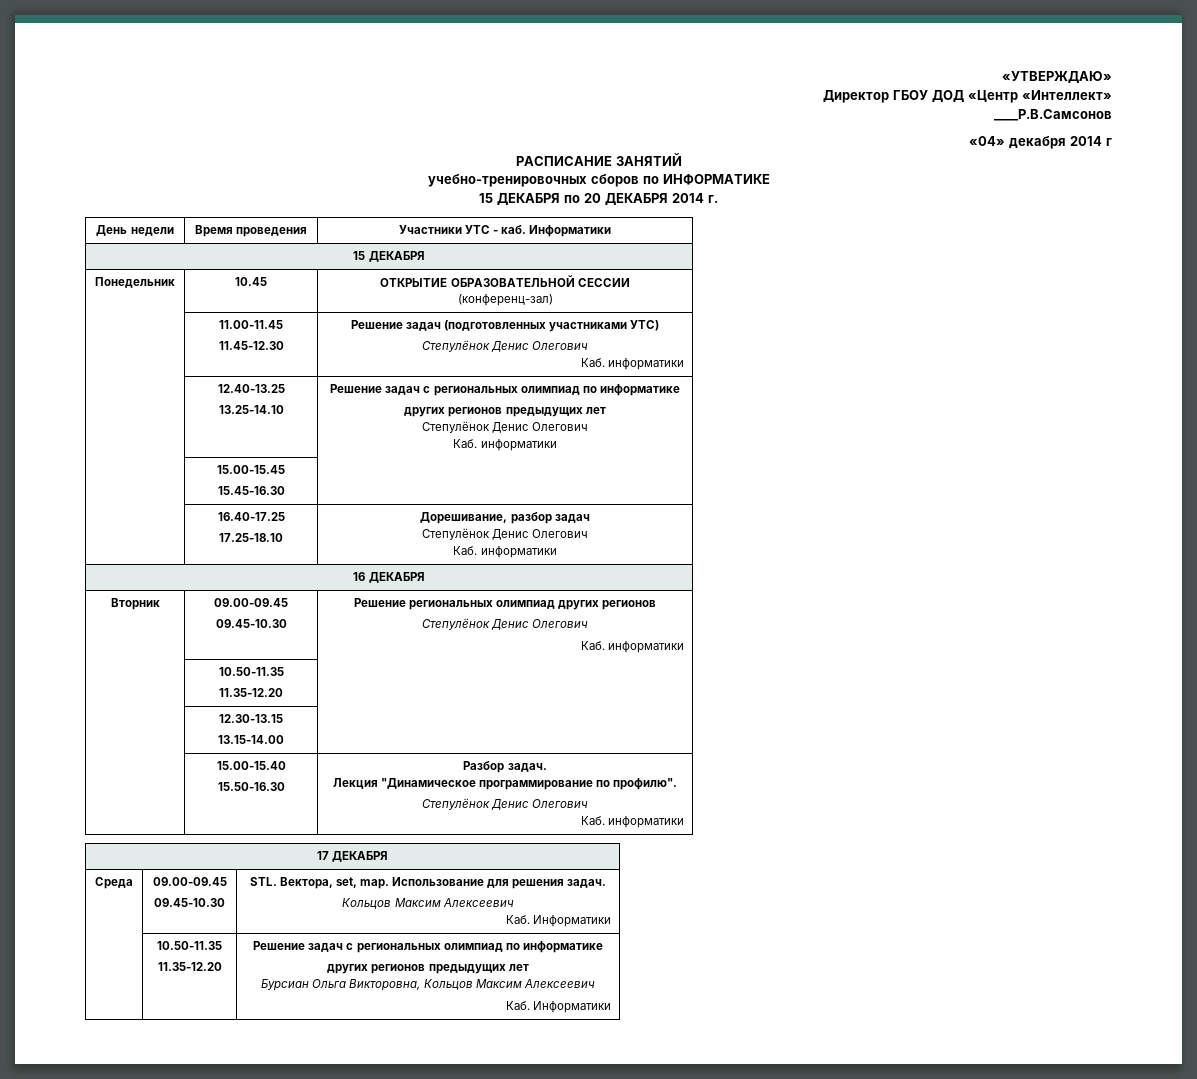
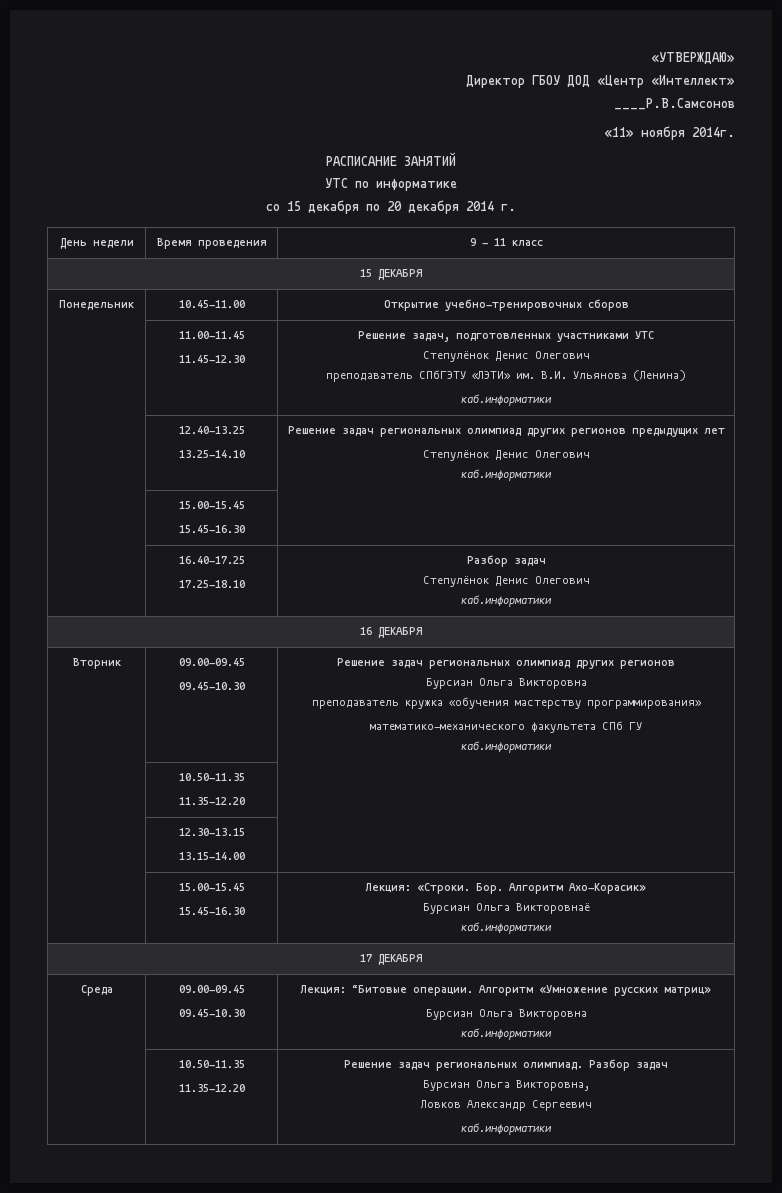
[969,136,1112,149] [515,153,682,166] [427,174,770,187] [479,193,560,206] «04» декабря 2014 г // РАСПИСАНИЕ ЗАНЯТИЙ // учебно-тренировочных сборов по ИНФОРМАТИКЕ // 15 ДЕКАБРЯ -> [604,126,735,140] [326,152,456,166] [325,178,457,191] [266,200,359,214] «11» ноября 2014г. // РАСПИСАНИЕ ЗАНЯТИЙ // УТС по информатике // со 15 декабря
[605,193,668,206] ДЕКАБРЯ -> [408,200,459,214] декабря
[398,225,612,237] [353,251,425,262] [95,277,175,288] [235,277,267,286] [380,275,630,287] [457,294,553,306] Участники УТС - каб. Информатики // 15 ДЕКАБРЯ // Понедельник | 10.45 | ОТКРЫТИЕ ОБРАЗОВАТЕЛЬНОЙ СЕССИИ // (конференц-зал) -> [469,238,543,247] [359,269,423,280] [59,300,134,310] [178,300,245,308] [383,299,629,311] 9 - 11 класс // 15 ДЕКАБРЯ // Понедельник | 10.45-11.00 | Открытие учебно-тренировочных сборов
[405,320,660,332] [421,340,589,352] [580,358,684,370] задач (подготовленных участниками УТС) // Степулёнок Денис Олегович // Каб. информатики -> [412,331,654,342] [422,351,590,362] [326,370,686,382] [461,394,552,406] задач, подготовленных участниками УТС // Степулёнок Денис Олегович // преподаватель СПбГЭТУ «ЛЭТИ» им. В.И. Ульянова (Ленина) // каб.информатики
[423,384,680,396] с региональных олимпиад по информатике // -> [379,428,521,437] региональных олимпиад
[453,439,557,451] Каб. информатики -> [461,469,552,481] каб.информатики
[420,512,552,524] Дорешивание, разбор -> [466,555,508,567] Разбор
[453,546,557,558] Каб. информатики -> [461,595,552,607] каб.информатики
(406, 602) none -> [391,660,423,668] задач
[421,618,589,630] [580,641,684,653] [218,667,284,676] [219,688,283,697] [219,714,283,723] [218,735,284,744] [216,761,286,770] [217,782,285,791] [463,761,547,773] [332,778,678,790] [421,798,589,810] [580,816,684,828] Степулёнок Денис Олегович // Каб. информатики // | 10.50-11.35 // 11.35-12.20 | // | 12.30-13.15 // 13.15-14.00 | // | 15.00-15.40 // 15.50-16.30 | Разбор задач. // Лекция "Динамическое программирование по профилю". // Степулёнок Денис Олегович // Каб. информатики -> [425,678,587,689] [311,697,702,709] [370,721,642,733] [461,741,552,753] [178,773,245,781] [178,797,245,805] [178,828,245,836] [178,852,245,860] [178,883,245,891] [178,907,245,915] [365,883,646,894] [422,903,590,914] [461,922,552,934] Бурсиан Ольга Викторовна // преподаватель кружка «обучения мастерству программирования» // математико-механического факультета СПб ГУ // каб.информатики // | 10.50-11.35 // 11.35-12.20 | // | 12.30-13.15 // 13.15-14.00 | // | 15.00-15.45 // 15.45-16.30 | Лекция: «Строки. Бор. Алгоритм Ахо-Корасик» // Бурсиан Ольга Викторовнаё // каб.информатики
[249,877,607,889] [342,898,514,909] [505,915,611,927] [157,941,222,950] [157,962,222,971] [253,941,603,953] [327,964,529,974] [261,979,595,991] [505,1001,611,1013] STL. Вектора, set, map. Использование для решения задач. // Кольцов Максим Алексеевич // Каб. Информатики // | 10.50-11.35 // 11.35-12.20 | Решение задач с региональных олимпиад по информатике // других регионов предыдущих лет // Бурсиан Ольга Викторовна, Кольцов Максим Алексеевич // Каб. Информатики -> [300,985,711,996] [425,1009,587,1020] [461,1028,552,1040] [178,1060,245,1068] [178,1084,245,1092] [344,1059,668,1071] [422,1080,590,1091] [419,1100,592,1111] [461,1123,552,1135] Лекция: “Битовые операции. Алгоритм «Умножение русских матриц» // Бурсиан Ольга Викторовна // каб.информатики // | 10.50-11.35 // 11.35-12.20 | Решение задач региональных олимпиад. Разбор задач // Бурсиан Ольга Викторовна, // Ловков Александр Сергеевич // каб.информатики

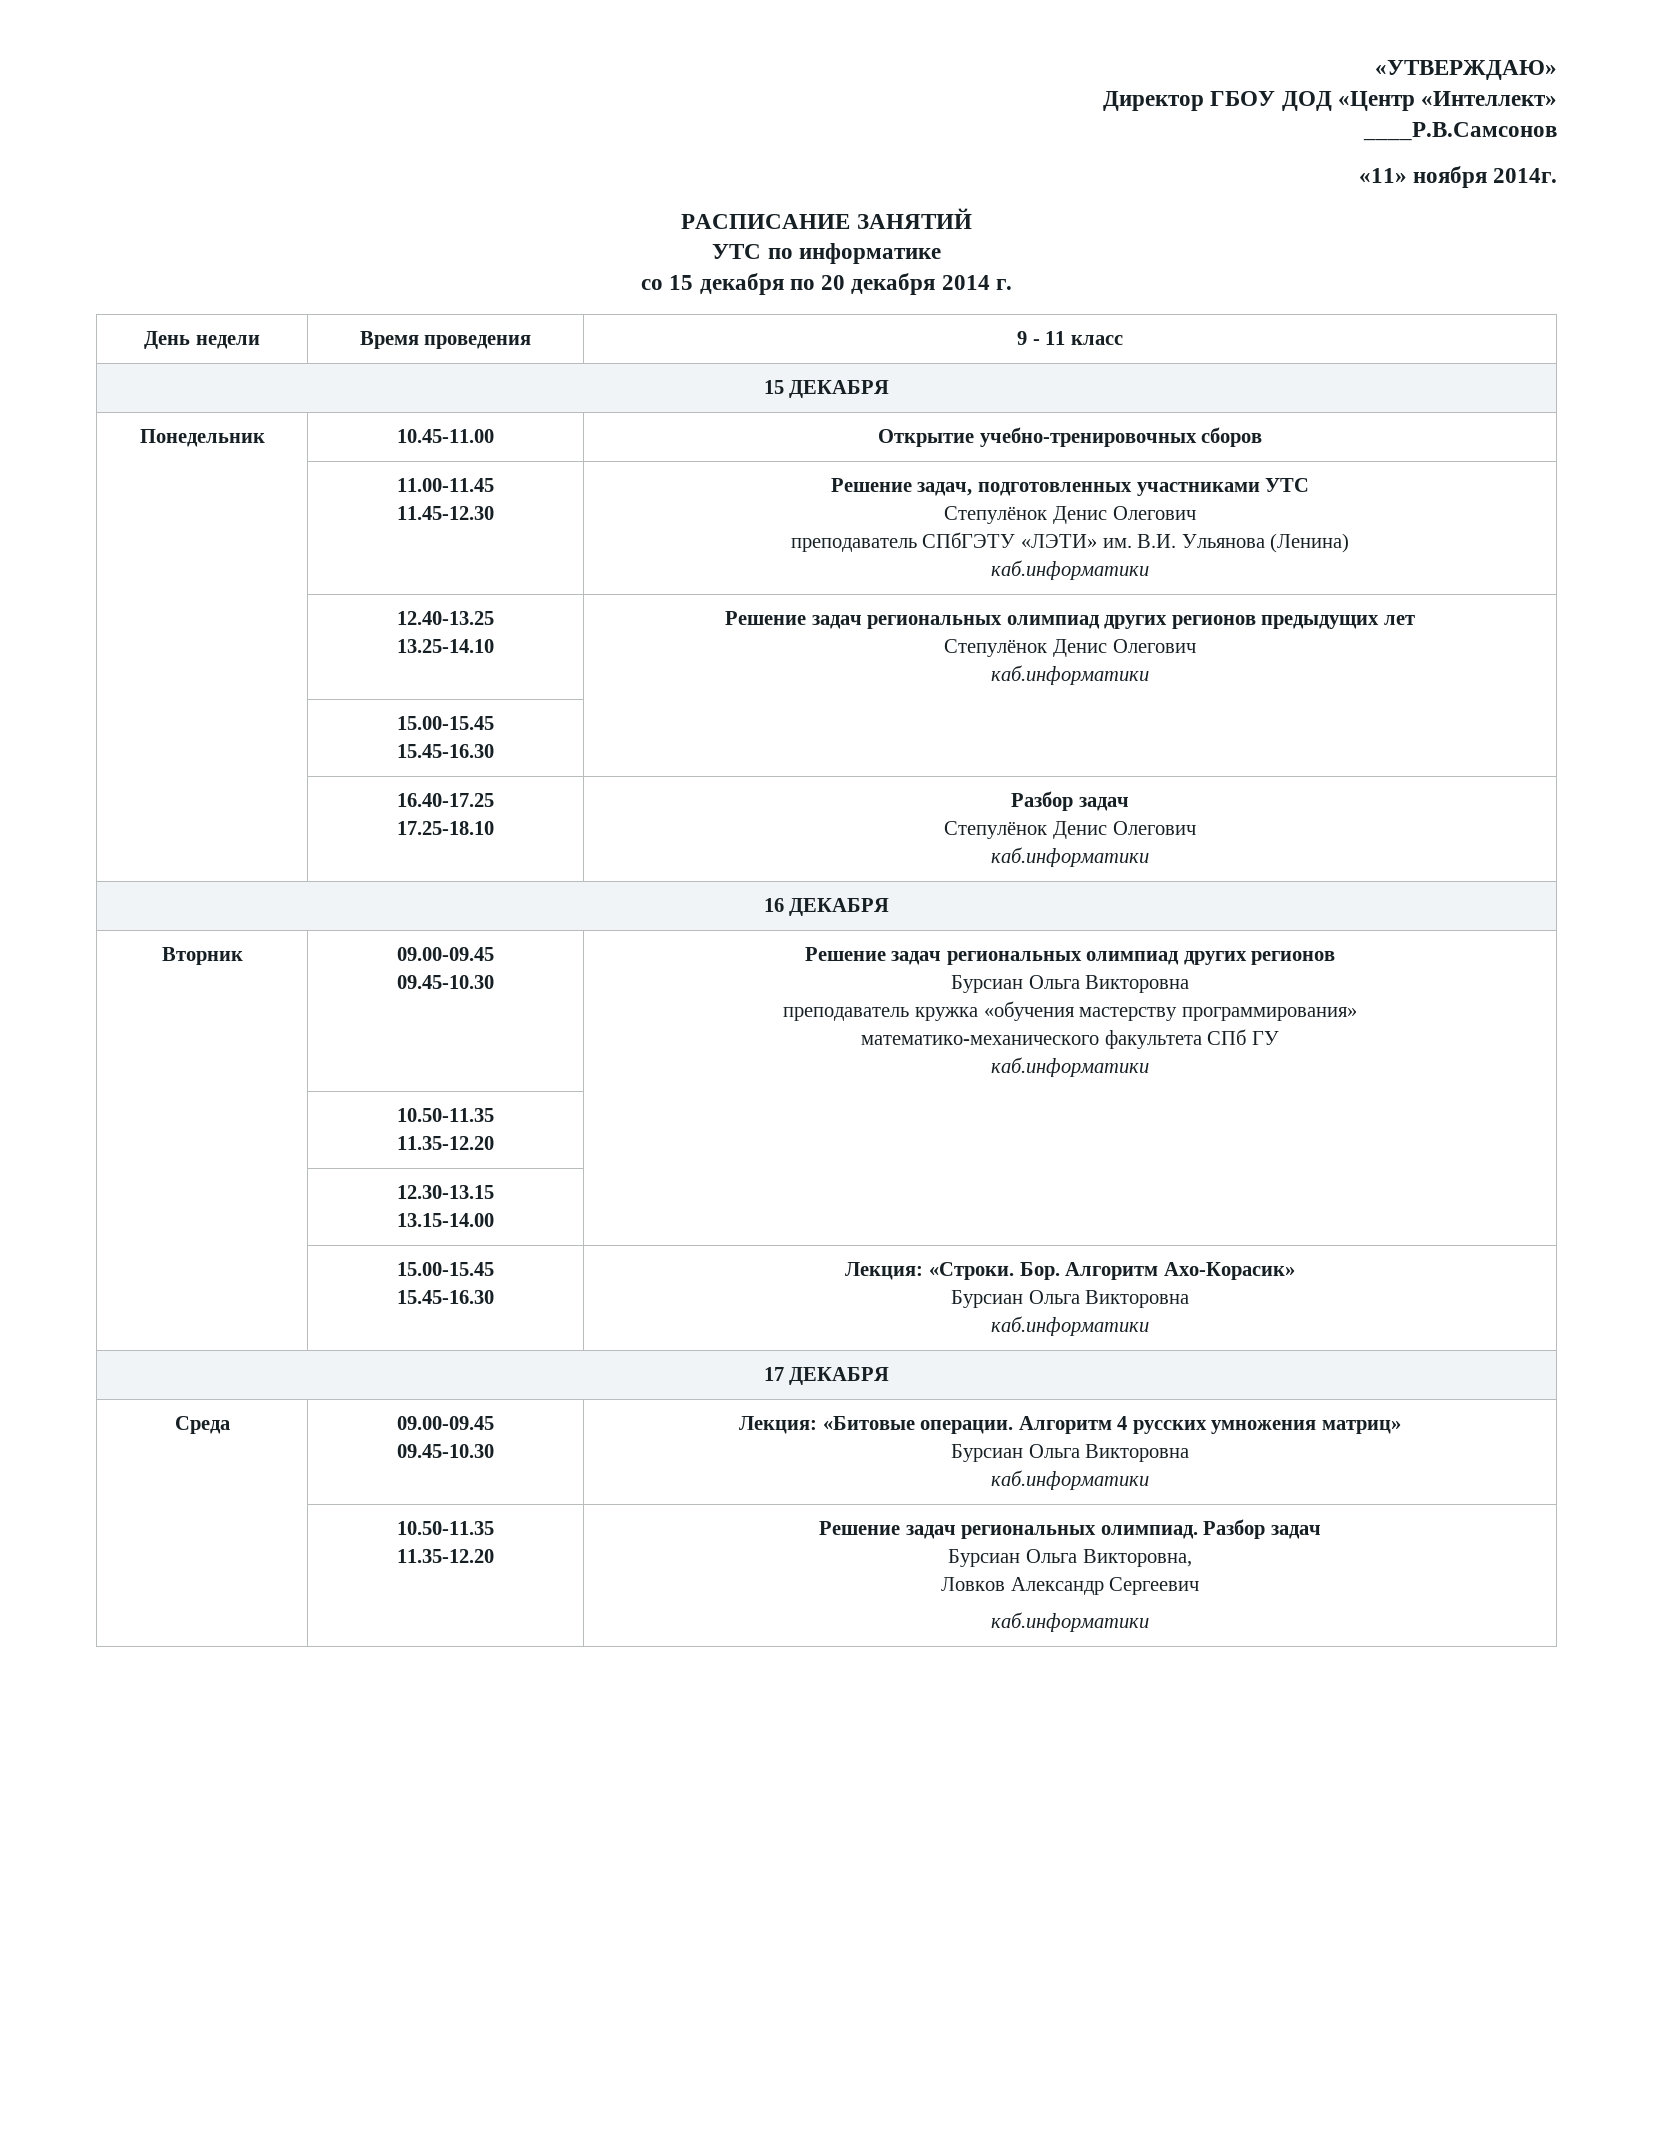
[515,903,590,914] Викторовнаё -> [1085,1290,1190,1308] Викторовна
[352,985,407,993] “Битовые -> [822,1416,915,1430] «Битовые
[539,985,658,996] «Умножение русских -> [1117,1416,1317,1434] 4 русских умножения

